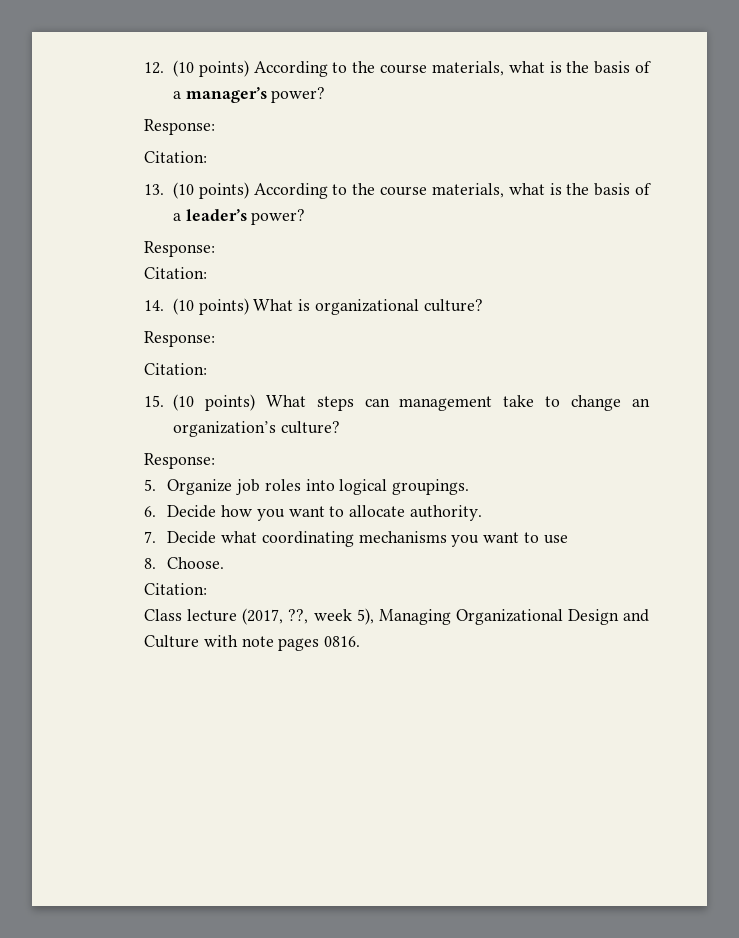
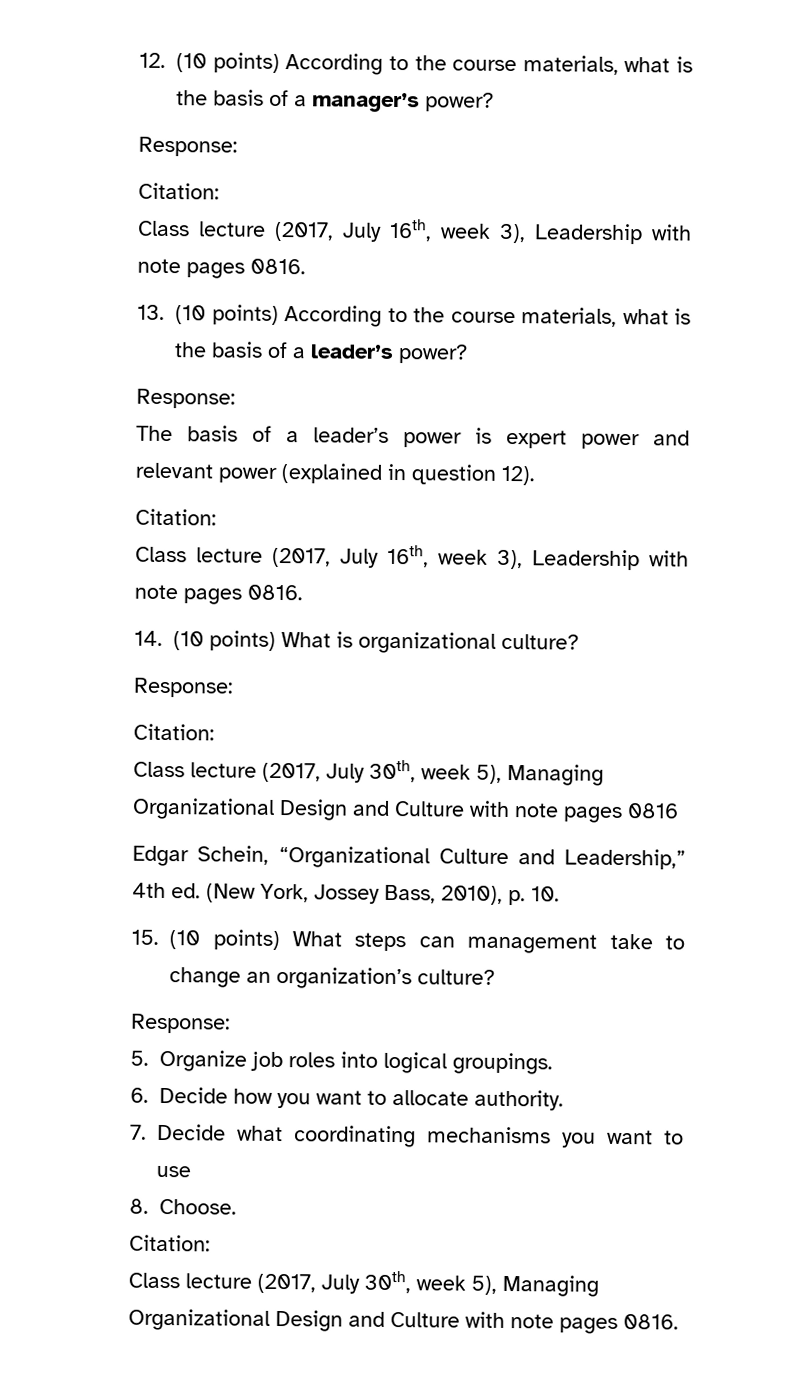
(208, 157) none -> [137,218,692,245] [137,258,307,279] // Class lecture (2017, July 16th, week 3), Leadership with note pages 0816.
[144,267,208,279] Citation: -> [136,425,691,450] [135,462,536,486] [135,508,218,526] [135,544,689,571] [134,584,304,605] The basis of a leader’s power is expert power and relevant power (explained in question 12). // Citation: // Class lecture (2017, July 16th, week 3), Leadership with note pages 0816.
(208, 369) none -> [133,759,605,786] [132,797,680,823] [132,845,686,870] [132,882,561,906] // Class lecture (2017, July 30th, week 5), Managing Organizational Design and Culture with note pages 0816 // Edgar Schein, “Organizational Culture and Leadership,” 4th ed. (New York, Jossey Bass, 2010), p. 10.
[288,609,309,624] ??, -> [321,1270,412,1294] July 30th,

